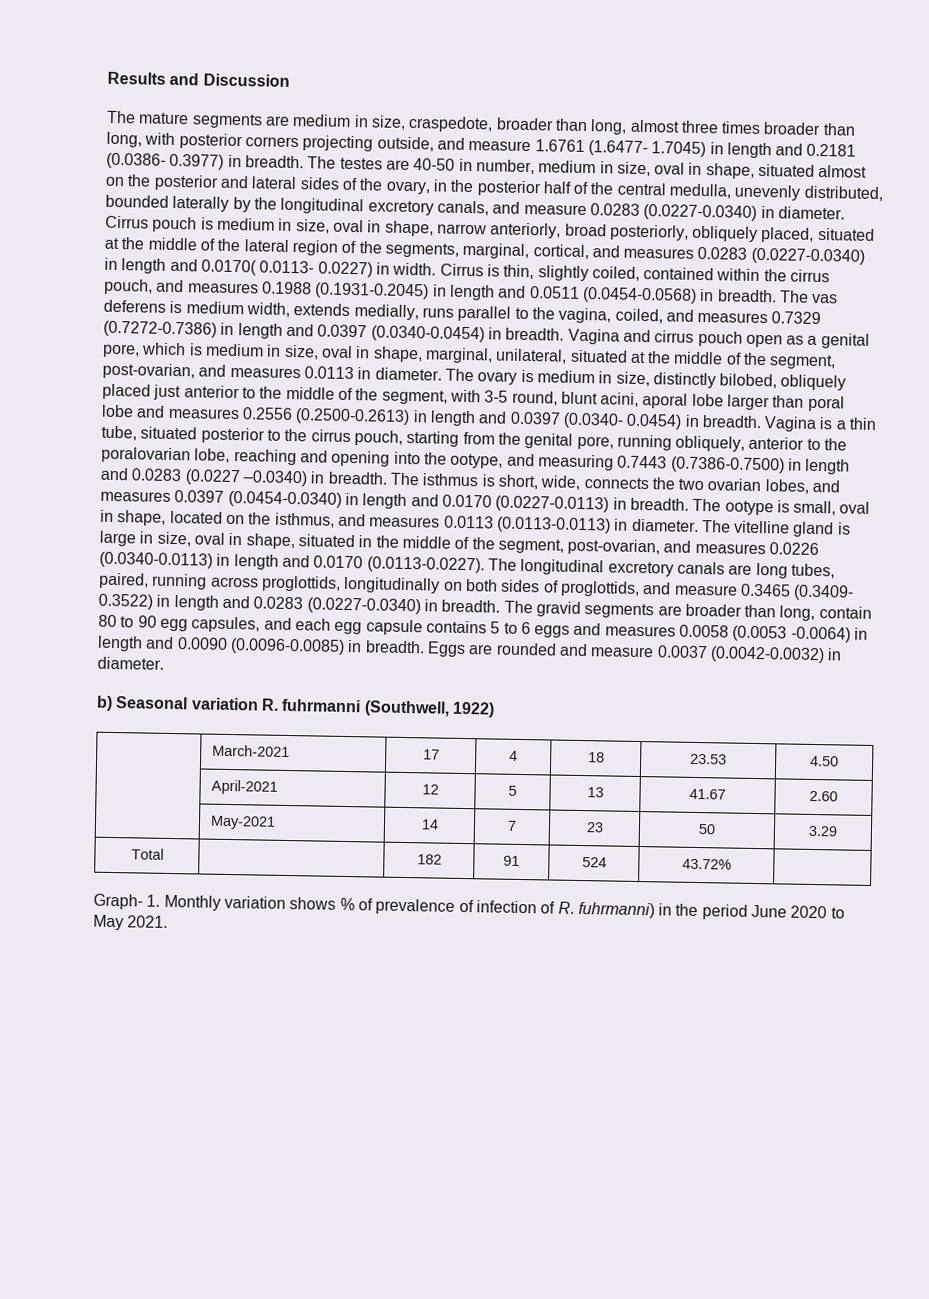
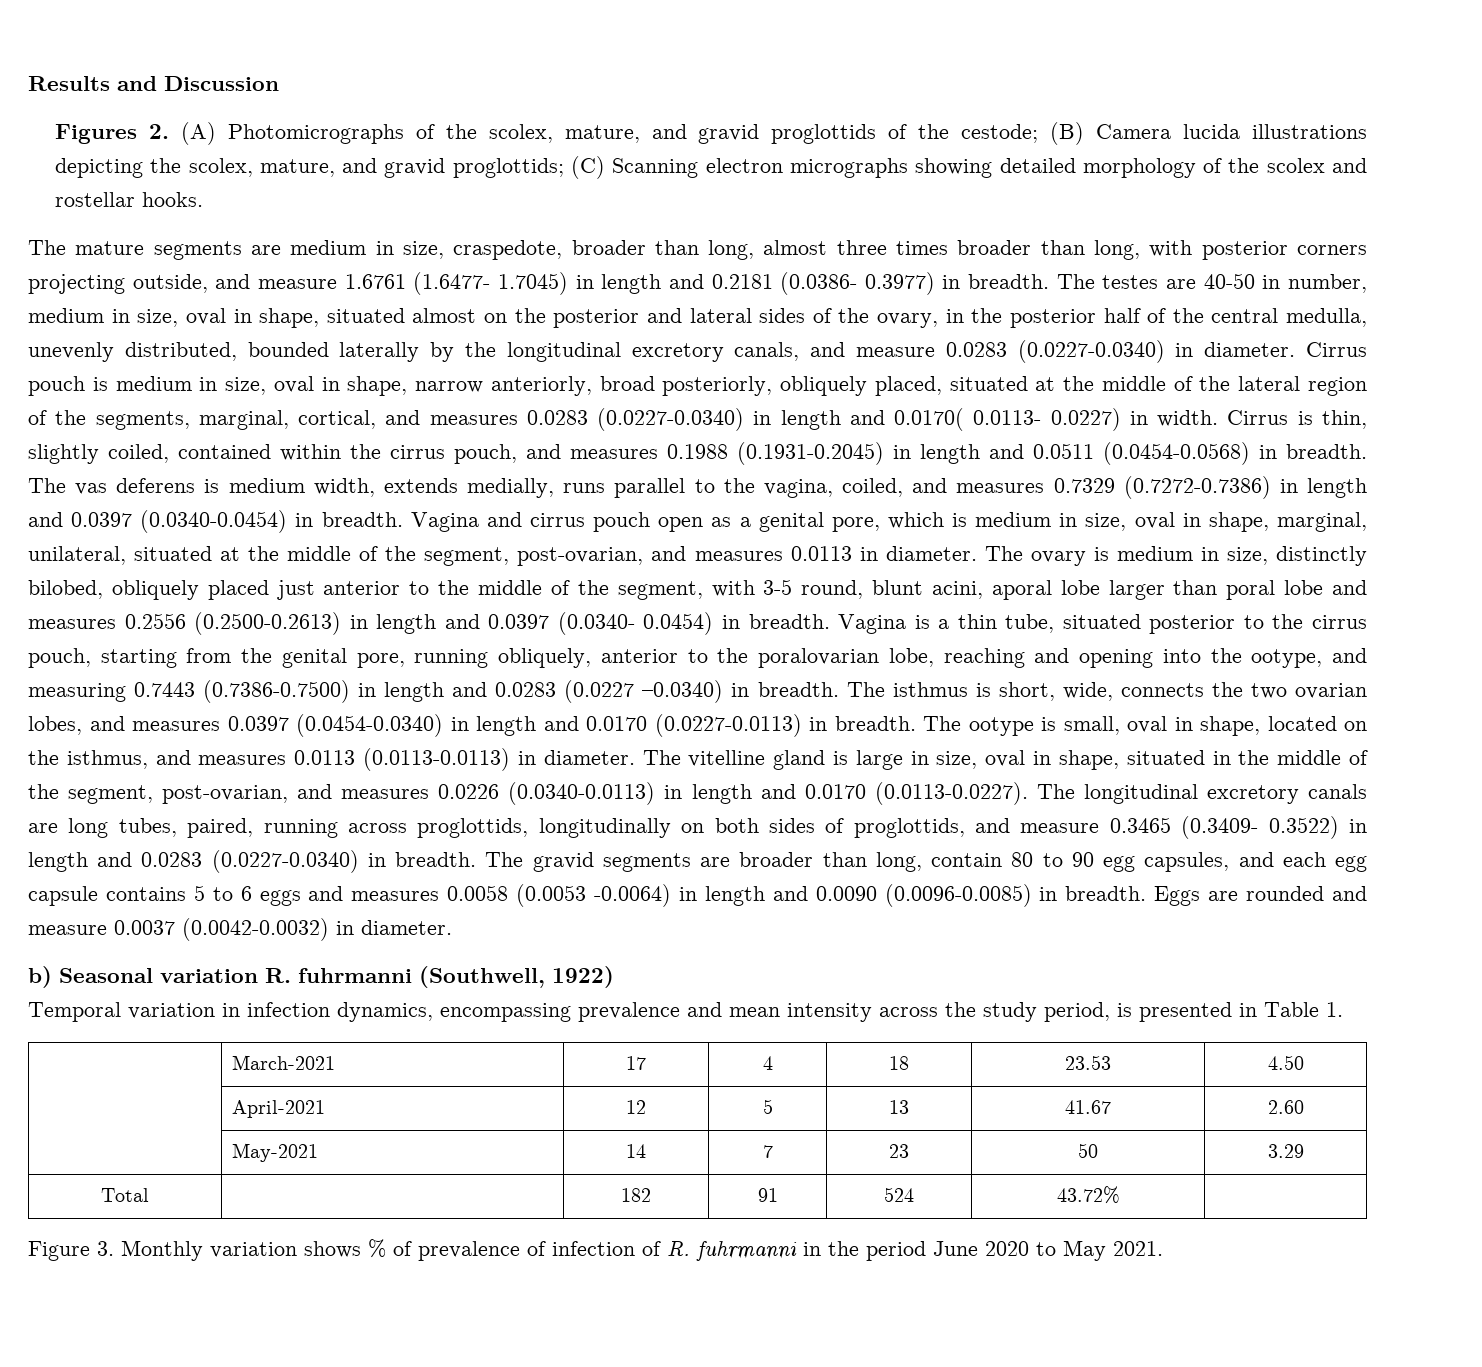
(290, 80) none -> [54,122,1367,145] [54,156,1367,179] [54,192,203,207] // Figures 2. (A) Photomicrographs of the scolex, mature, and gravid proglottids of the cestode; (B) Camera lucida illustrations depicting the scolex, mature, and gravid proglottids; (C) Scanning electron micrographs showing detailed morphology of the scolex and rostellar hooks.
(495, 709) none -> [28,1002,1343,1022] // Temporal variation in infection dynamics, encompassing prevalence and mean intensity across the study period, is presented in Table 1.
[93,893,161,910] Graph- 1. -> [28,1241,114,1261] Figure 3.
[577,901,655,919] fuhrmanni) -> [696,1241,797,1261] fuhrmanni

